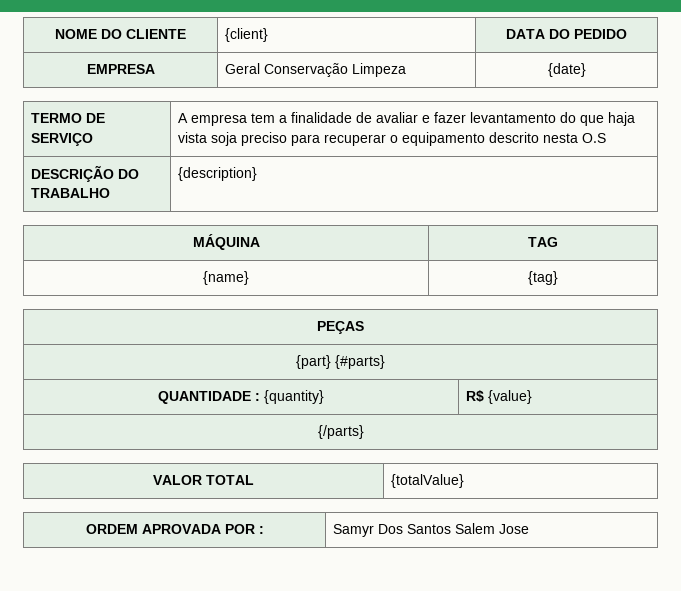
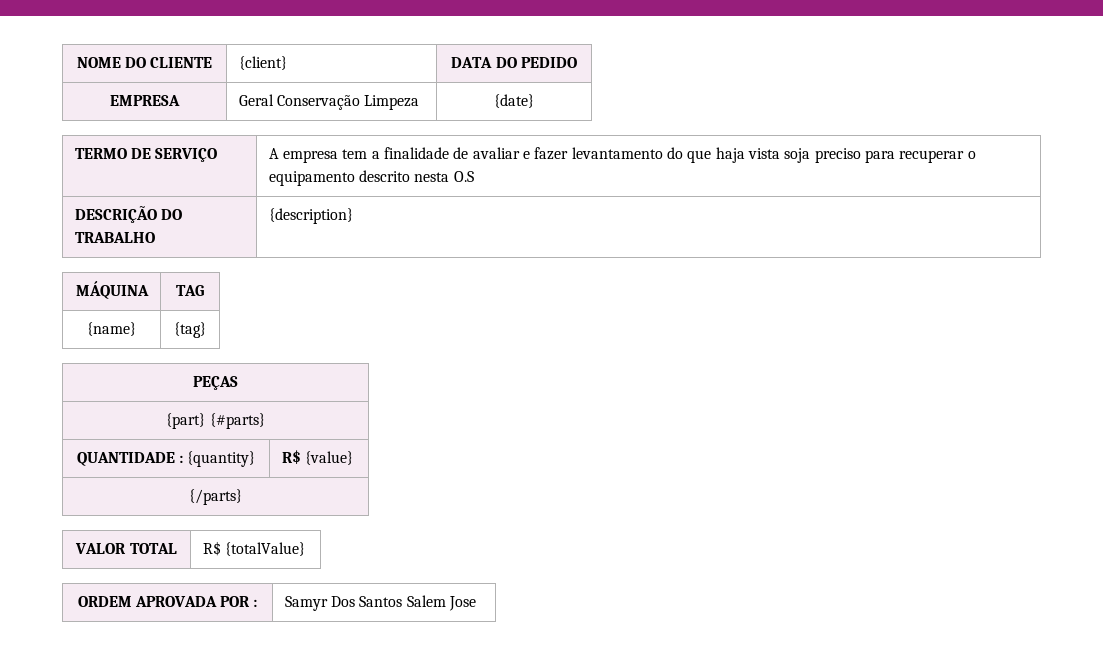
(254, 480) none -> [202,541,221,556] R$

